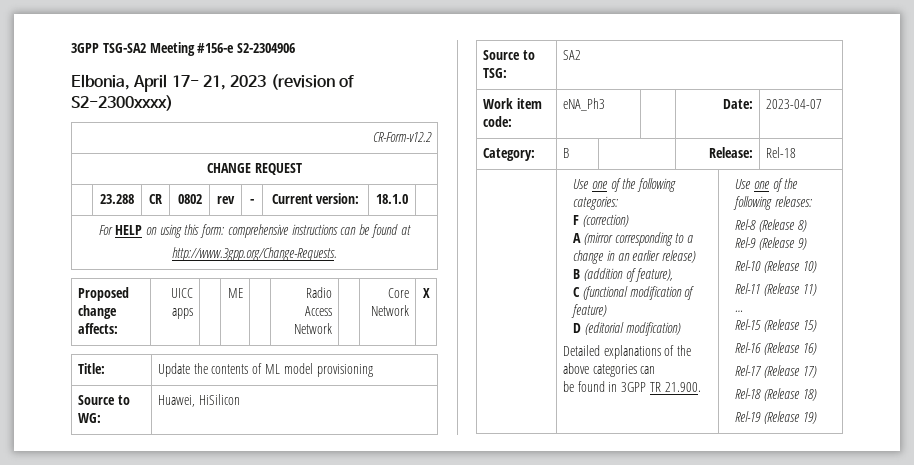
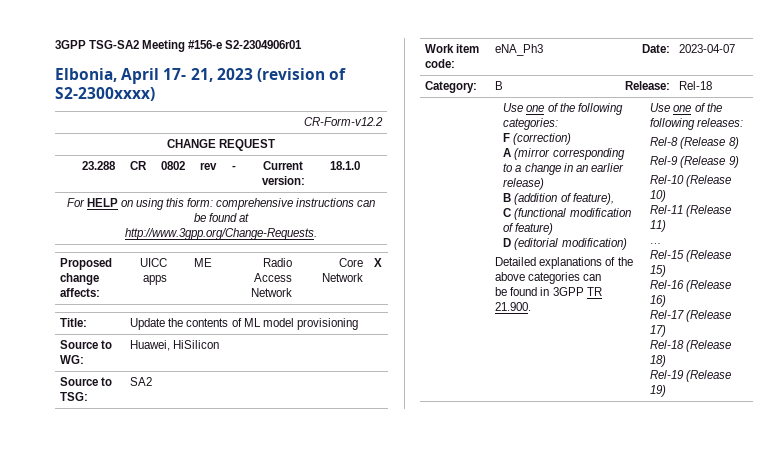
[237,43,296,53] S2-2304906 -> [225,40,303,49] S2-2304906r01

